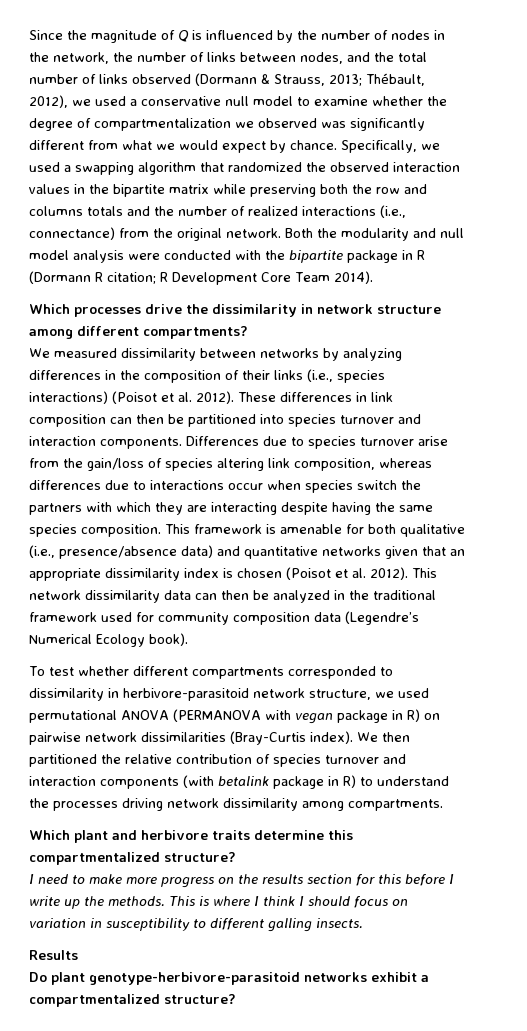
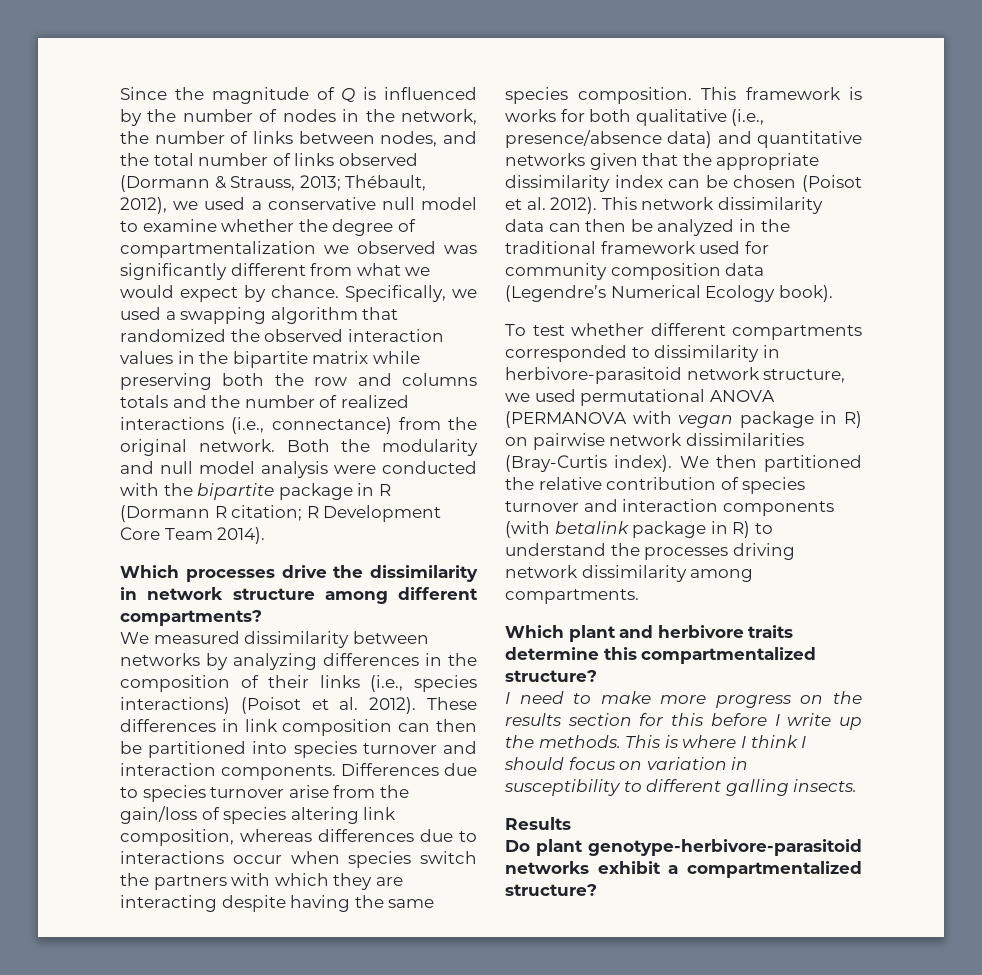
[280,524,342,534] amenable -> [505,109,556,122] works
[450,549,465,556] an -> [682,153,712,166] the
[223,568,233,578] is -> [668,175,728,188] can be

